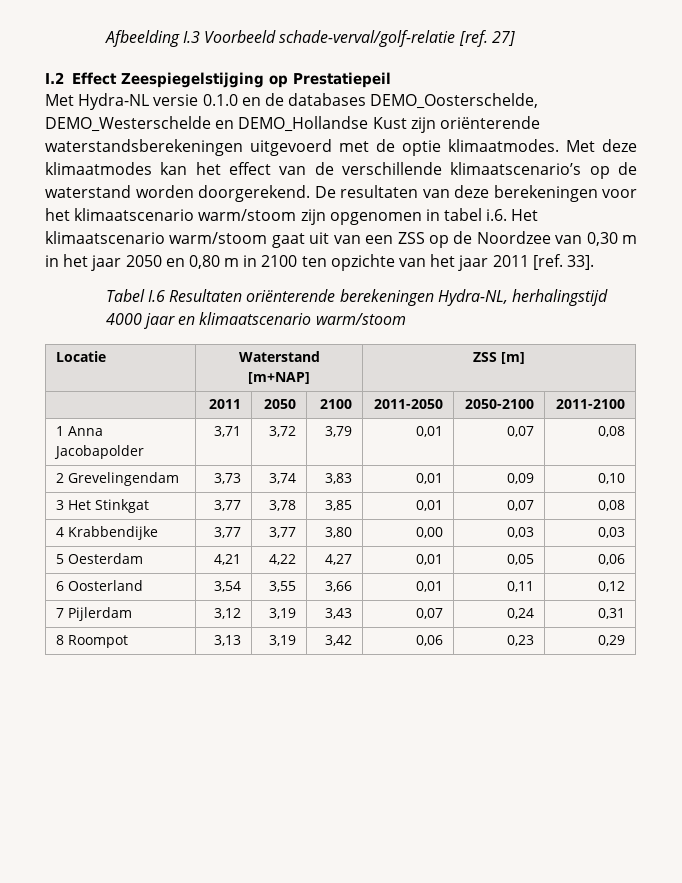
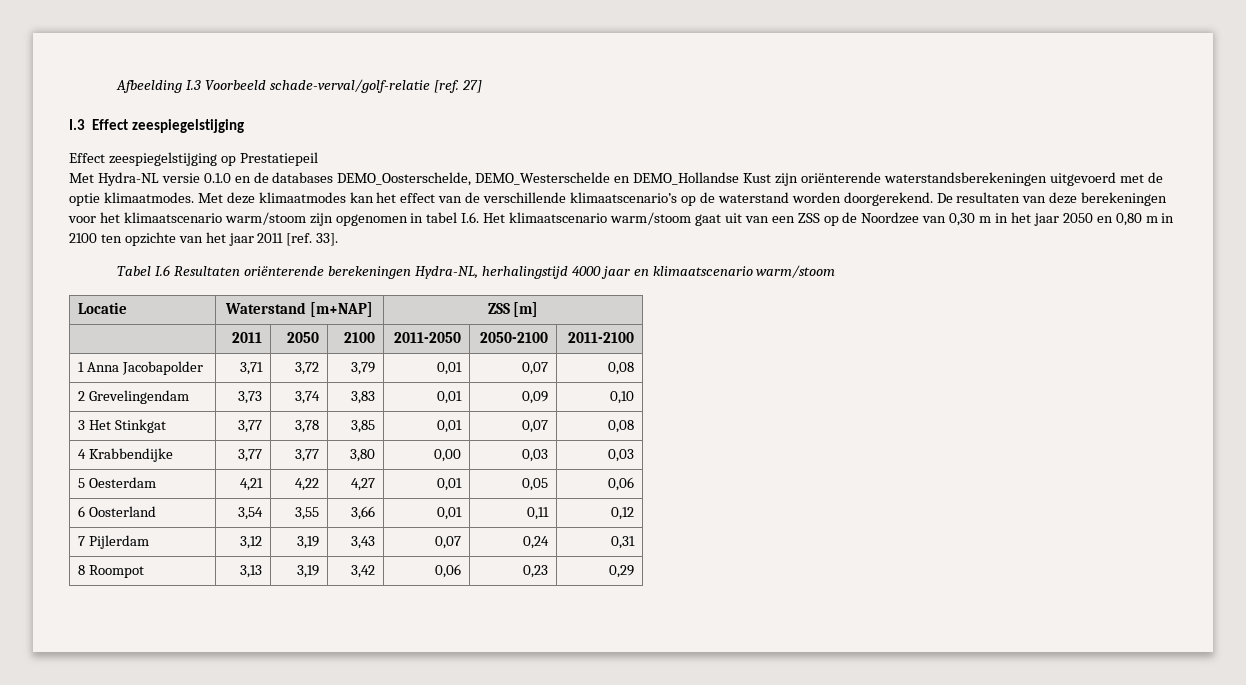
[45,72,264,88] I.2 Effect Zeespiegelstijging -> [69,119,245,133] [69,152,217,166] I.3 Effect zeespiegelstijging // Effect zeespiegelstijging
[486,209,508,221] i.6. -> [461,212,480,223] I.6.

